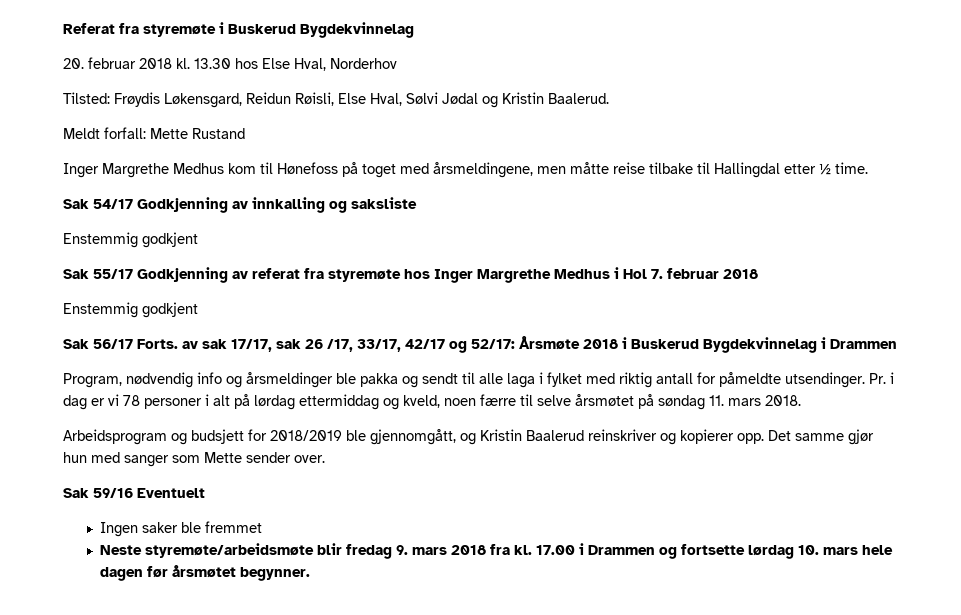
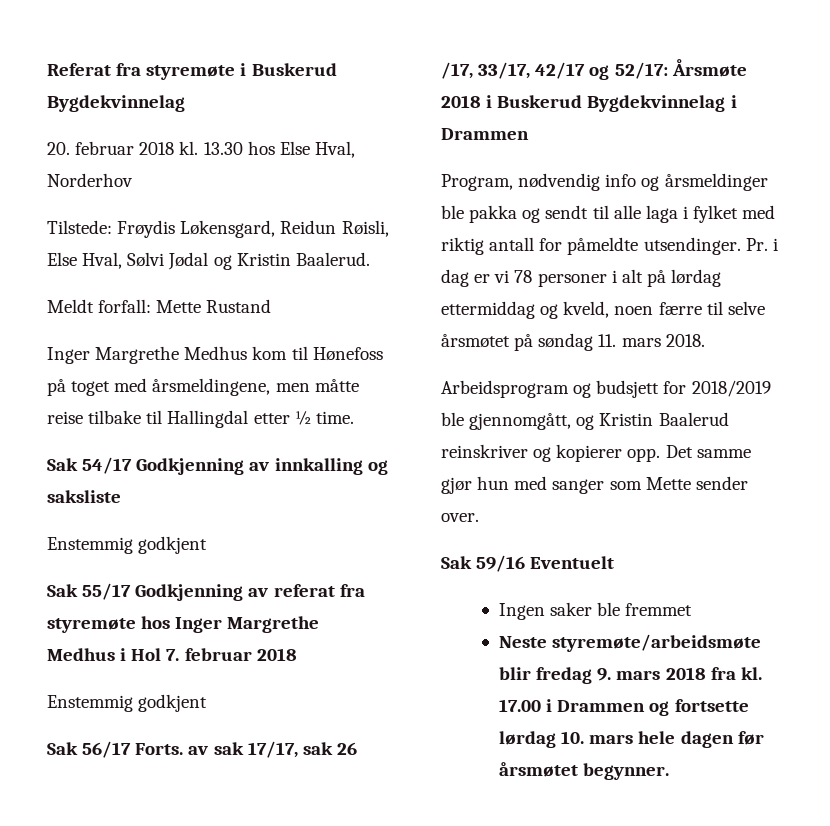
[63,92,110,104] Tilsted: -> [47,220,112,234] Tilstede:

